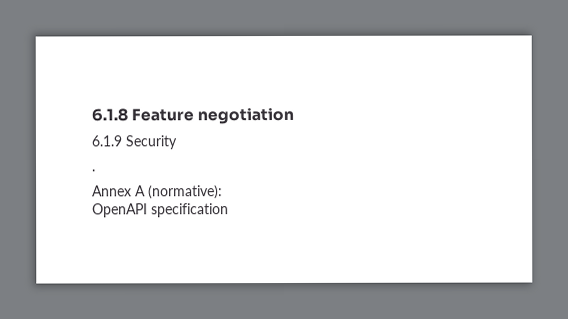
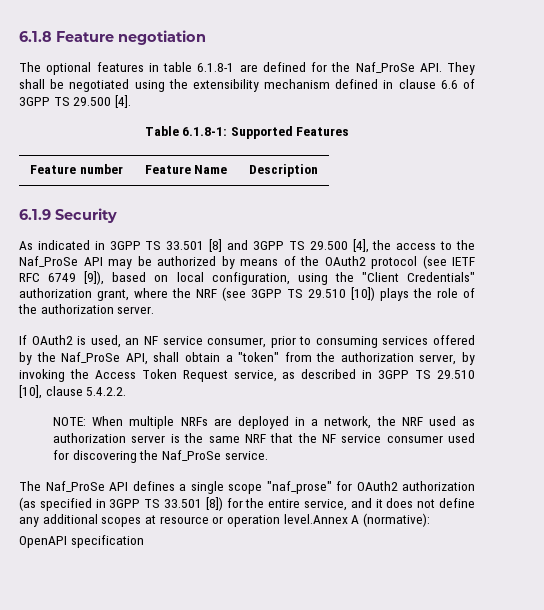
[91,135,177,150] [92,169,96,172] [92,185,132,197] 6.1.9 Security // . // Annex -> [19,62,475,75] [19,79,476,92] [19,95,131,108] [144,126,350,139] [30,164,123,174] [144,165,228,174] [249,164,318,177] [19,208,117,223] [19,239,476,253] [19,255,475,269] [19,271,476,285] [19,287,475,301] [18,304,155,314] [19,335,475,348] [19,352,475,365] [19,369,475,382] [19,385,127,399] [53,416,475,429] [53,433,475,443] [53,450,268,463] [19,481,475,494] [19,497,476,511] [19,514,348,527] The optional features in table 6.1.8-1 are defined for the Naf_ProSe API. They shall be negotiated using the extensibility mechanism defined in clause 6.6 of 3GPP TS 29.500 [4]. // Table 6.1.8-1: Supported Features // Feature number | Feature Name | Description // 6.1.9 Security // As indicated in 3GPP TS 33.501 [8] and 3GPP TS 29.500 [4], the access to the Naf_ProSe API may be authorized by means of the OAuth2 protocol (see IETF RFC 6749 [9]), based on local configuration, using the "Client Credentials" authorization grant, where the NRF (see 3GPP TS 29.510 [10]) plays the role of the authorization server. // If OAuth2 is used, an NF service consumer, prior to consuming services offered by the Naf_ProSe API, shall obtain a "token" from the authorization server, by invoking the Access Token Request service, as described in 3GPP TS 29.510 [10], clause 5.4.2.2. // NOTE: When multiple NRFs are deployed in a network, the NRF used as authorization server is the same NRF that the NF service consumer used for discovering the Naf_ProSe service. // The Naf_ProSe API defines a single scope "naf_prose" for OAuth2 authorization (as specified in 3GPP TS 33.501 [8]) for the entire service, and it does not define any additional scopes at resource or operation level.Annex

